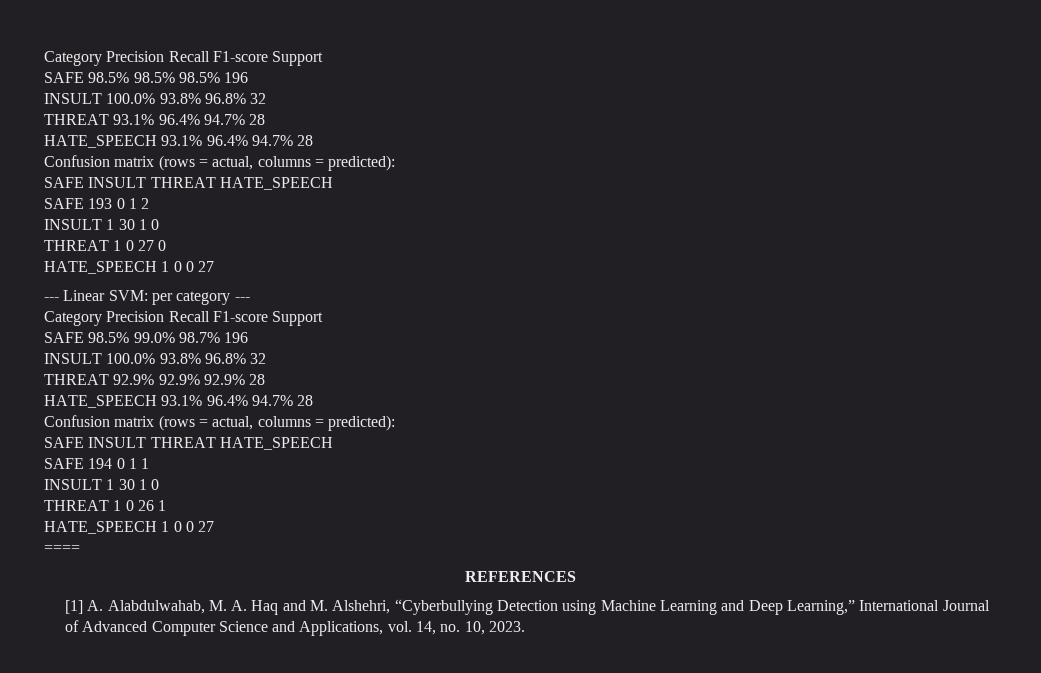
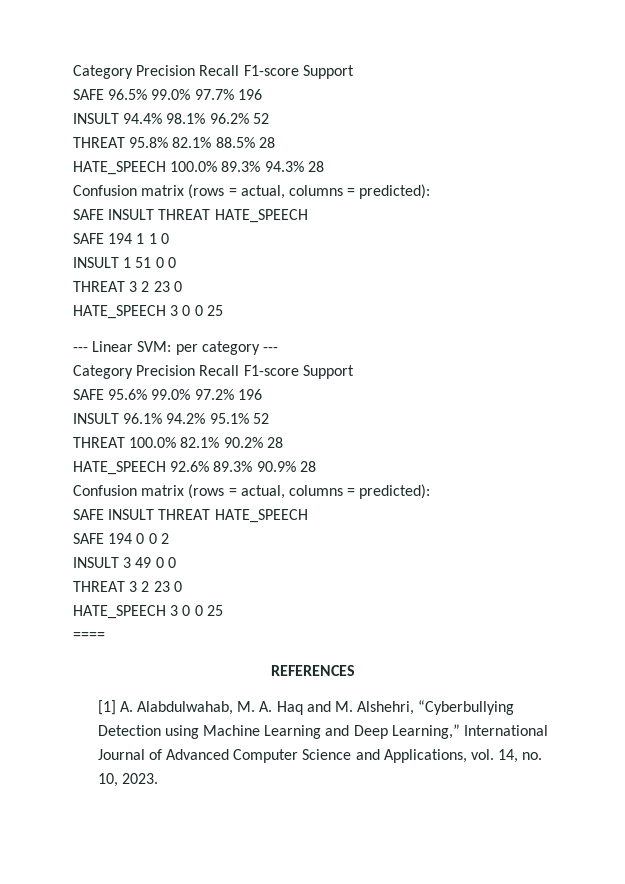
[44,51,324,66] [44,72,249,83] [44,93,267,104] [44,114,266,125] [44,135,293,148] Category Precision Recall F1-score Support // SAFE 98.5% 98.5% 98.5% 196 // INSULT 100.0% 93.8% 96.8% 32 // THREAT 93.1% 96.4% 94.7% 28 // HATE_SPEECH 93.1% 96.4% 94.7% -> [73,65,354,79] [73,89,262,100] [73,113,269,124] [73,137,275,148] [73,161,304,175] Category Precision Recall F1-score Support // SAFE 96.5% 99.0% 97.7% 196 // INSULT 94.4% 98.1% 96.2% 52 // THREAT 95.8% 82.1% 88.5% 28 // HATE_SPEECH 100.0% 89.3% 94.3%
[88,198,150,209] [44,219,160,230] [44,240,167,251] [44,261,215,274] 193 0 1 2 // INSULT 1 30 1 0 // THREAT 1 0 27 0 // HATE_SPEECH 1 0 0 27 -> [108,233,169,244] [73,257,176,268] [73,281,182,292] [73,305,223,319] 194 1 1 0 // INSULT 1 51 0 0 // THREAT 3 2 23 0 // HATE_SPEECH 3 0 0 25
[88,332,249,343] [44,353,267,364] [44,374,266,385] [44,395,293,408] 98.5% 99.0% 98.7% 196 // INSULT 100.0% 93.8% 96.8% 32 // THREAT 92.9% 92.9% 92.9% 28 // HATE_SPEECH 93.1% 96.4% 94.7% -> [108,389,262,400] [73,413,269,424] [73,437,283,448] [73,461,296,475] 95.6% 99.0% 97.2% 196 // INSULT 96.1% 94.2% 95.1% 52 // THREAT 100.0% 82.1% 90.2% 28 // HATE_SPEECH 92.6% 89.3% 90.9%
[128,458,150,469] [44,479,160,490] [44,500,167,511] [44,521,215,534] 1 1 // INSULT 1 30 1 0 // THREAT 1 0 26 1 // HATE_SPEECH 1 0 0 27 -> [148,533,169,544] [73,557,176,568] [73,581,182,592] [73,605,223,619] 0 2 // INSULT 3 49 0 0 // THREAT 3 2 23 0 // HATE_SPEECH 3 0 0 25

